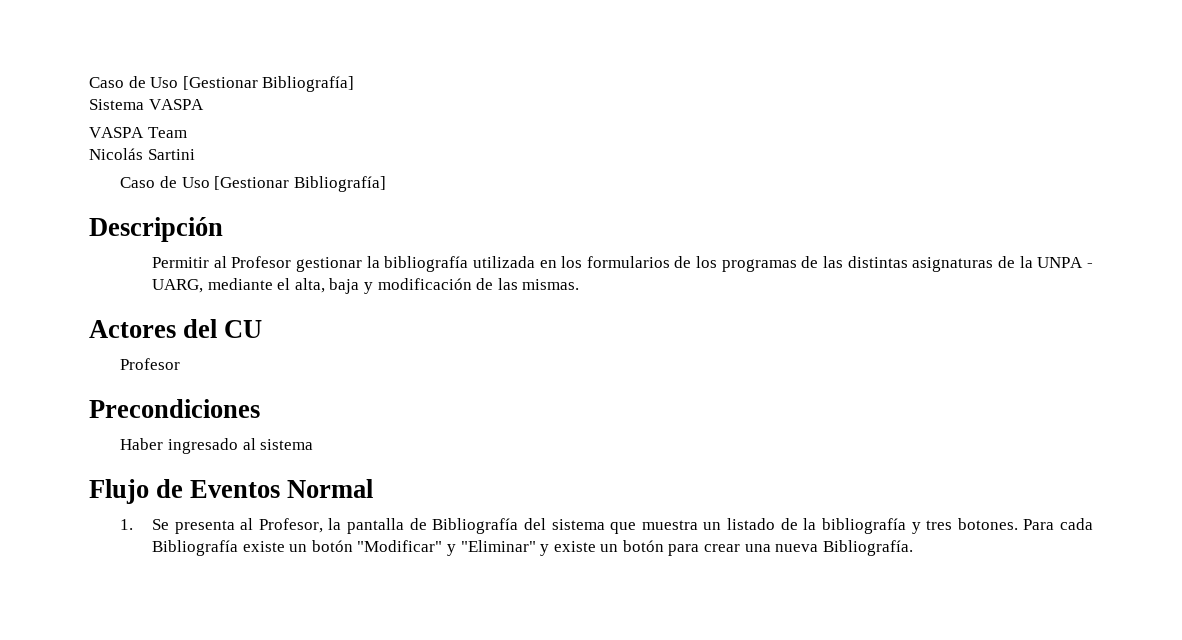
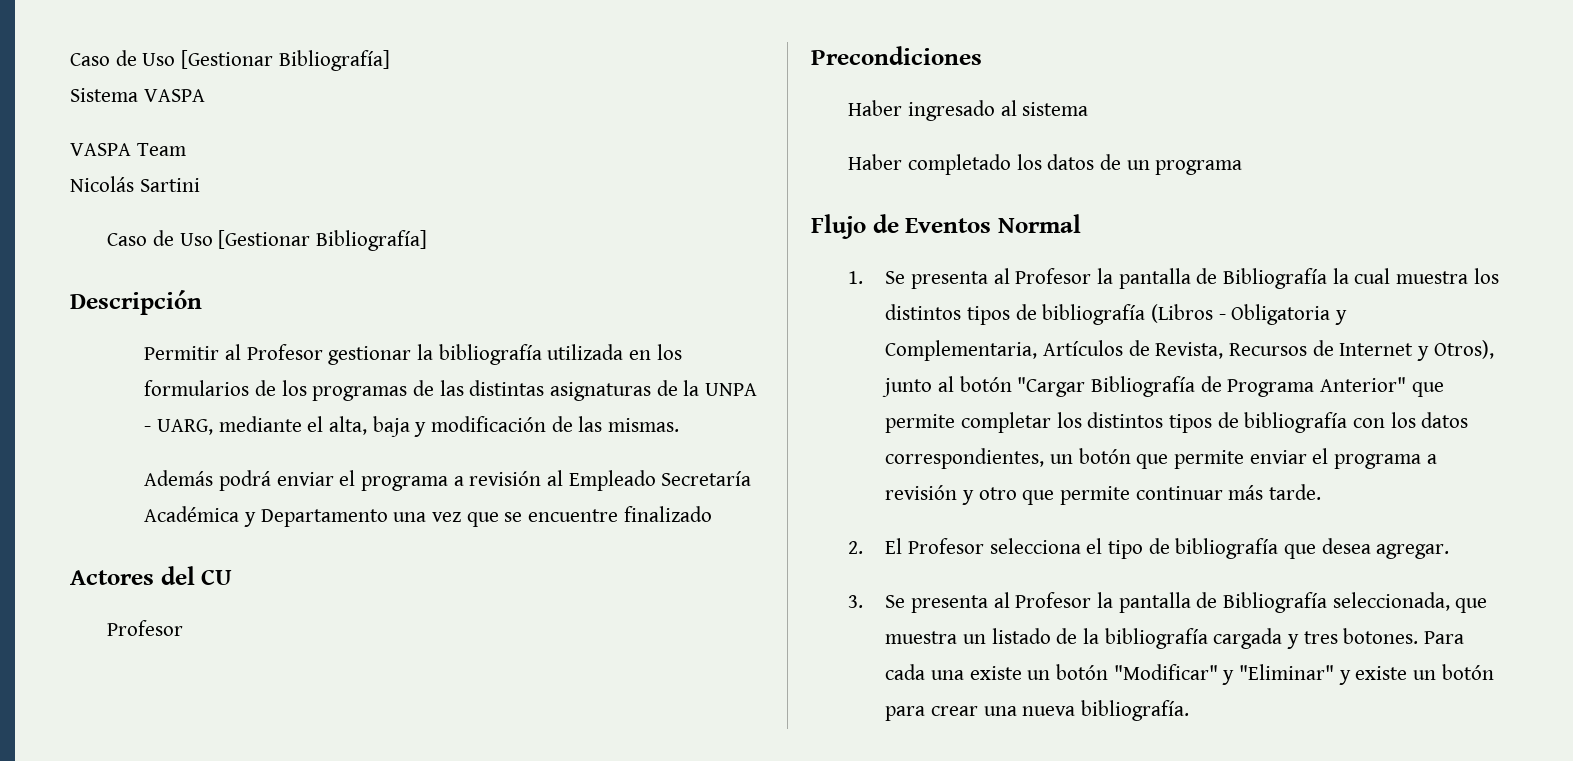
(580, 284) none -> [144,470,752,491] [144,506,712,527] // Además podrá enviar el programa a revisión al Empleado Secretaría Académica y Departamento una vez que se encuentre finalizado
(314, 444) none -> [848,154,1243,175] // Haber completado los datos de un programa
[258,518,605,534] Profesor, la pantalla de Bibliografía del sistema -> [1015,268,1499,289] [885,304,1348,325] [885,340,1494,361] [882,376,1444,397] [885,412,1469,433] [885,448,1437,469] [885,484,1322,505] [848,538,1450,559] [848,592,1450,613] Profesor la pantalla de Bibliografía la cual muestra los distintos tipos de bibliografía (Libros - Obligatoria y Complementaria, Artículos de Revista, Recursos de Internet y Otros), junto al botón "Cargar Bibliografía de Programa Anterior" que permite completar los distintos tipos de bibliografía con los datos correspondientes, un botón que permite enviar el programa a revisión y otro que permite continuar más tarde. // 2. El Profesor selecciona el tipo de bibliografía que desea agregar. // 3. Se presenta al Profesor la pantalla de Bibliografía seleccionada,
(906, 526) none -> [1213,628,1283,649] cargada
[151,540,238,556] Bibliografía -> [931,670,965,680] una
[822,540,913,556] Bibliografía. -> [1081,700,1190,721] bibliografía.

